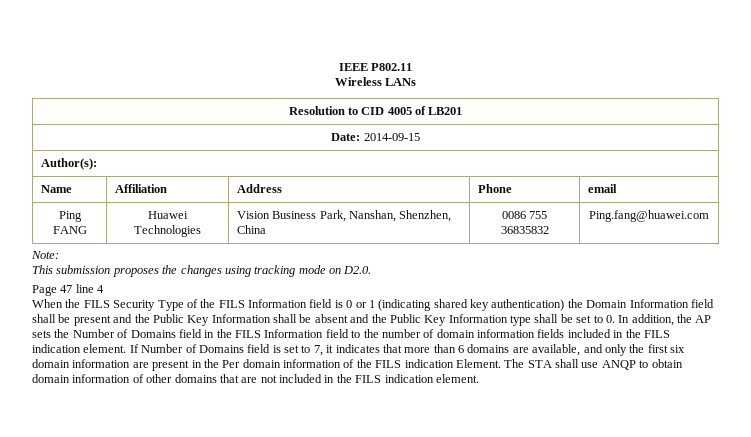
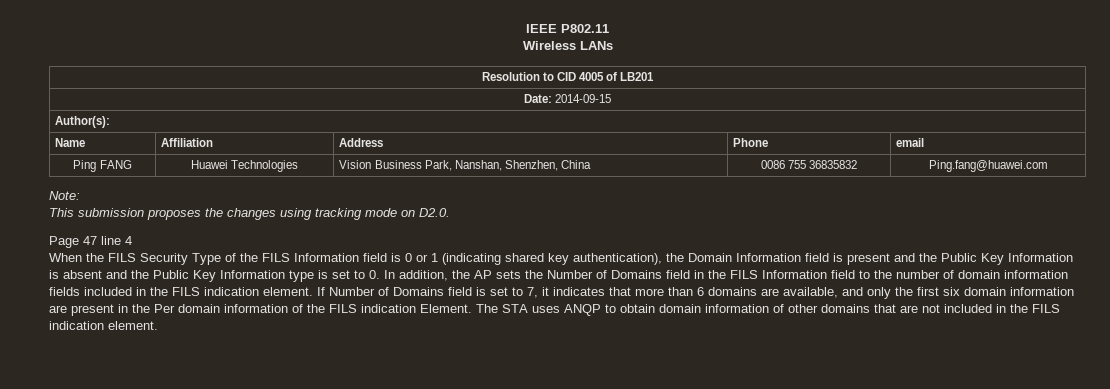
[491,299,565,311] authentication) -> [573,253,662,265] authentication),
[32,314,71,323] shall be -> [833,253,843,262] is
[273,314,312,323] shall be -> [49,270,59,279] is
[534,314,573,323] shall be -> [318,270,328,279] is
[555,359,599,368] shall use -> [532,306,560,313] uses

